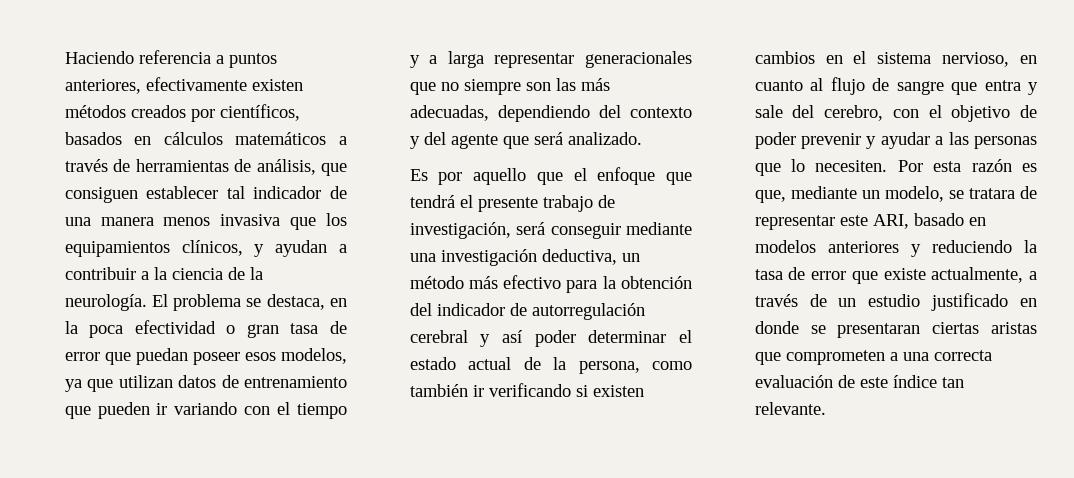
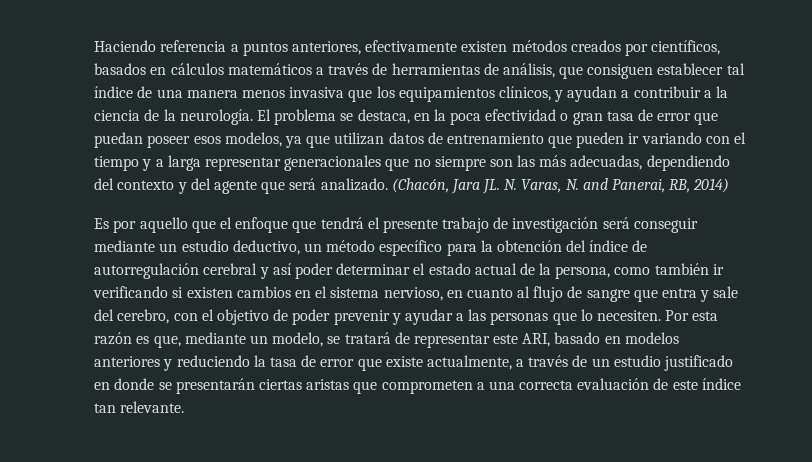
[253,186,322,199] indicador -> [94,86,134,98] índice
(642, 138) none -> [391,178,730,194] (Chacón, Jara JL. N. Varas, N. and Panerai, RB, 2014)
[409,222,511,239] investigación, -> [512,217,599,233] investigación
[409,249,640,266] [409,275,562,289] una investigación deductiva, un método más efectivo -> [159,240,443,256] un estudio deductivo, un método específico
[436,303,505,316] indicador -> [589,240,629,252] índice
[968,188,1015,199] tratara -> [344,332,391,344] tratará
[837,323,921,338] presentaran -> [175,378,255,394] presentarán

